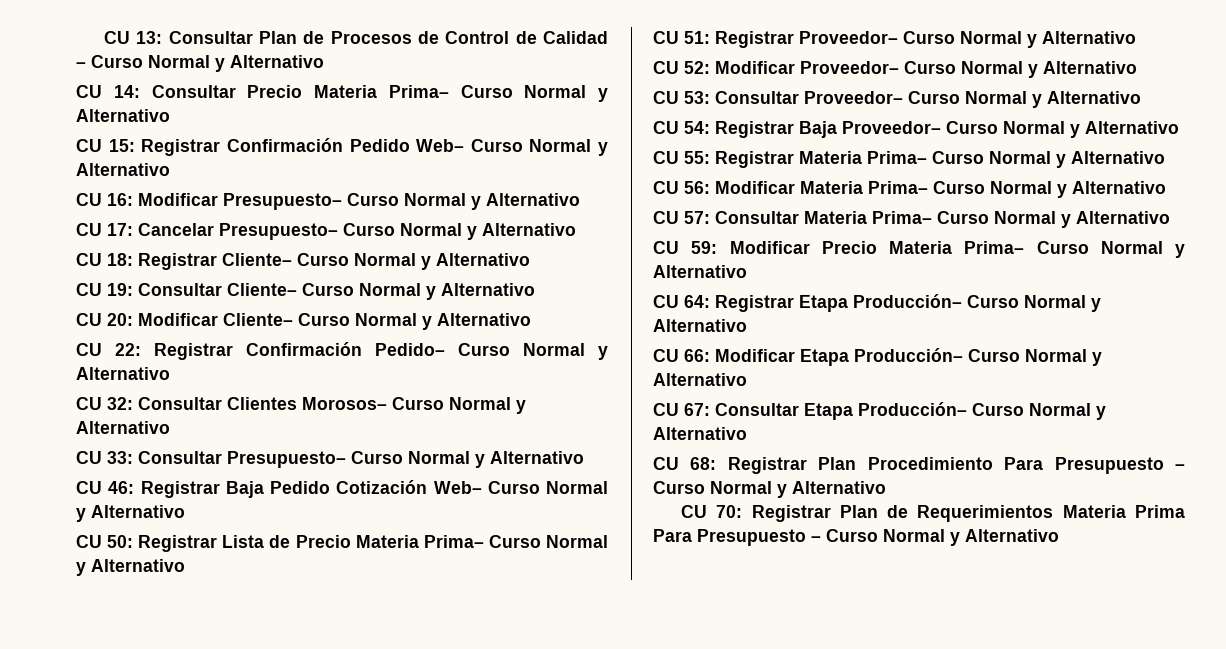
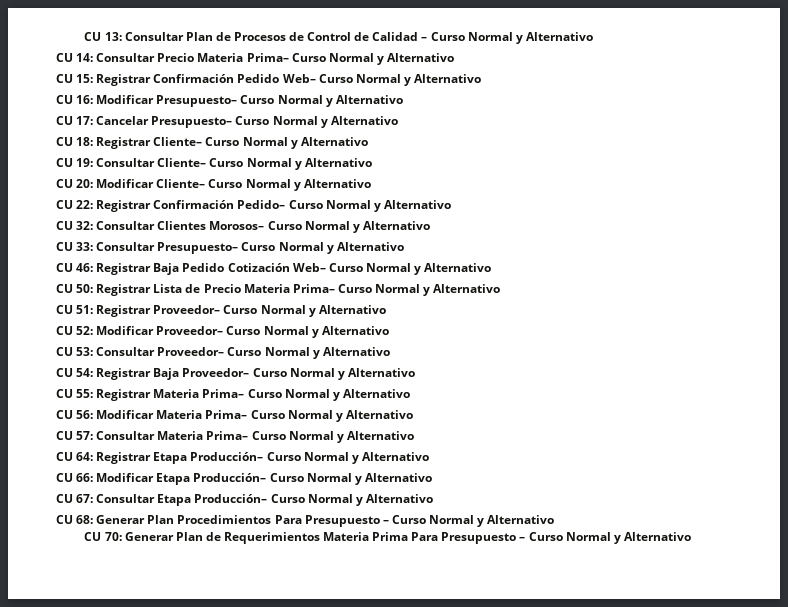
[653,241,1185,258] [653,265,747,278] // CU 59: Modificar Precio Materia Prima– Curso Normal y Alternativo -> (414, 435) none
[727,457,993,474] Registrar Plan Procedimiento -> [96,515,272,524] Generar Plan Procedimientos
[751,505,831,522] Registrar -> [124,532,174,541] Generar

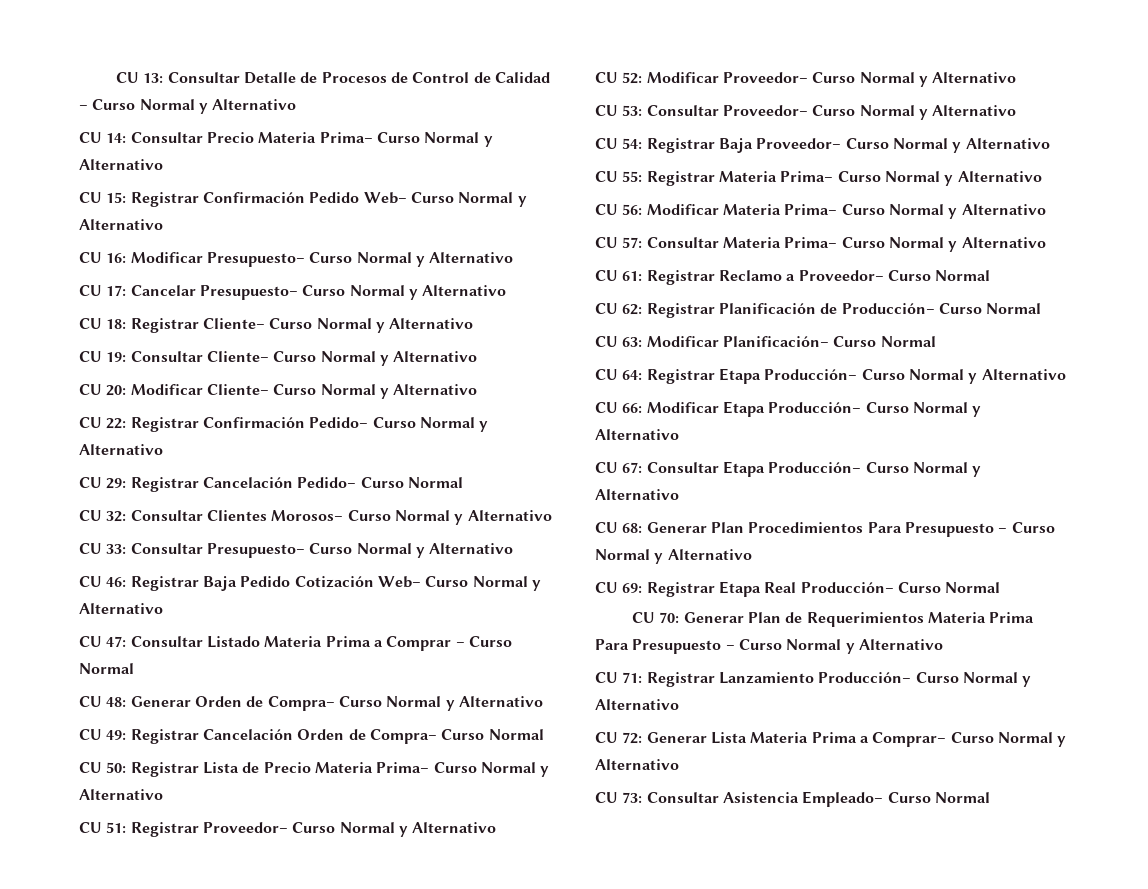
[185,32,213,41] Plan -> [244,72,297,84] Detalle
(451, 204) none -> [79,477,463,492] // CU 29: Registrar Cancelación Pedido– Curso Normal
(492, 267) none -> [79,636,512,651] [79,663,134,674] [79,696,543,711] [79,729,544,744] // CU 47: Consultar Listado Materia Prima a Comprar – Curso Normal // CU 48: Generar Orden de Compra– Curso Normal y Alternativo // CU 49: Registrar Cancelación Orden de Compra– Curso Normal
(414, 435) none -> [595,270,991,285] [595,303,1042,318] [595,336,936,347] // CU 61: Registrar Reclamo a Proveedor– Curso Normal // CU 62: Registrar Planificación de Producción– Curso Normal // CU 63: Modificar Planificación– Curso Normal
(555, 519) none -> [595,581,1001,597] // CU 69: Registrar Etapa Real Producción– Curso Normal
(691, 536) none -> [595,672,1032,687] [595,699,679,710] [595,732,1067,747] [595,759,679,770] [595,791,990,807] // CU 71: Registrar Lanzamiento Producción– Curso Normal y Alternativo // CU 72: Generar Lista Materia Prima a Comprar– Curso Normal y Alternativo // CU 73: Consultar Asistencia Empleado– Curso Normal

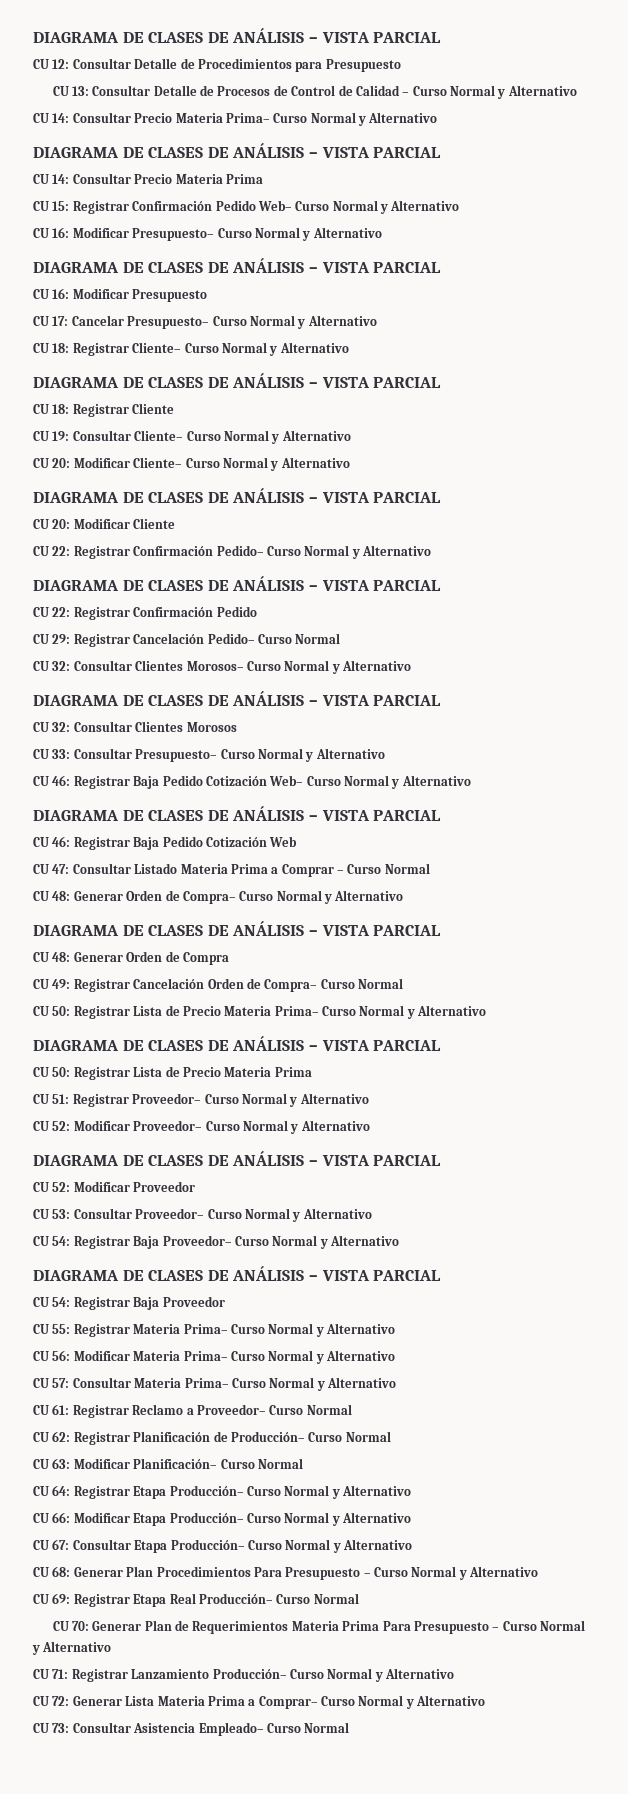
(116, 77) none -> [33,28,442,43] [33,58,401,72] DIAGRAMA DE CLASES DE ANÁLISIS – VISTA PARCIAL // CU 12: Consultar Detalle de Procedimientos para Presupuesto //
(163, 164) none -> [33,143,442,158] [33,173,263,184] // DIAGRAMA DE CLASES DE ANÁLISIS – VISTA PARCIAL // CU 14: Consultar Precio Materia Prima
(514, 257) none -> [33,258,442,273] [33,288,208,302] // DIAGRAMA DE CLASES DE ANÁLISIS – VISTA PARCIAL // CU 16: Modificar Presupuesto
(474, 323) none -> [33,373,442,388] [33,403,175,417] // DIAGRAMA DE CLASES DE ANÁLISIS – VISTA PARCIAL // CU 18: Registrar Cliente
(478, 389) none -> [33,488,442,503] [33,518,176,529] // DIAGRAMA DE CLASES DE ANÁLISIS – VISTA PARCIAL // CU 20: Modificar Cliente
(163, 449) none -> [33,576,442,591] [33,606,257,620] // DIAGRAMA DE CLASES DE ANÁLISIS – VISTA PARCIAL // CU 22: Registrar Confirmación Pedido
(552, 515) none -> [33,691,442,706] [33,721,237,732] // DIAGRAMA DE CLASES DE ANÁLISIS – VISTA PARCIAL // CU 32: Consultar Clientes Morosos
(163, 608) none -> [33,806,442,821] [33,836,298,850] // DIAGRAMA DE CLASES DE ANÁLISIS – VISTA PARCIAL // CU 46: Registrar Baja Pedido Cotización Web
(543, 701) none -> [33,921,442,936] [33,951,229,965] // DIAGRAMA DE CLASES DE ANÁLISIS – VISTA PARCIAL // CU 48: Generar Orden de Compra
(163, 794) none -> [33,1036,442,1051] [33,1066,312,1080] // DIAGRAMA DE CLASES DE ANÁLISIS – VISTA PARCIAL // CU 50: Registrar Lista de Precio Materia Prima
(1017, 77) none -> [33,1151,442,1166] [33,1181,196,1192] // DIAGRAMA DE CLASES DE ANÁLISIS – VISTA PARCIAL // CU 52: Modificar Proveedor
(1050, 143) none -> [33,1266,442,1281] [33,1296,225,1310] // DIAGRAMA DE CLASES DE ANÁLISIS – VISTA PARCIAL // CU 54: Registrar Baja Proveedor

